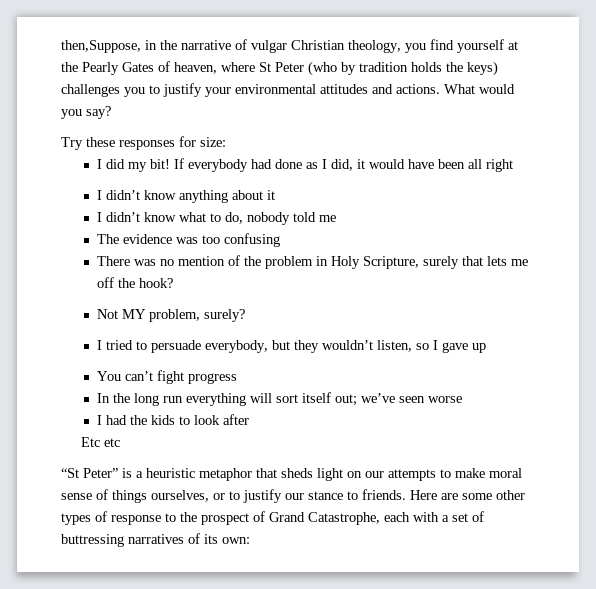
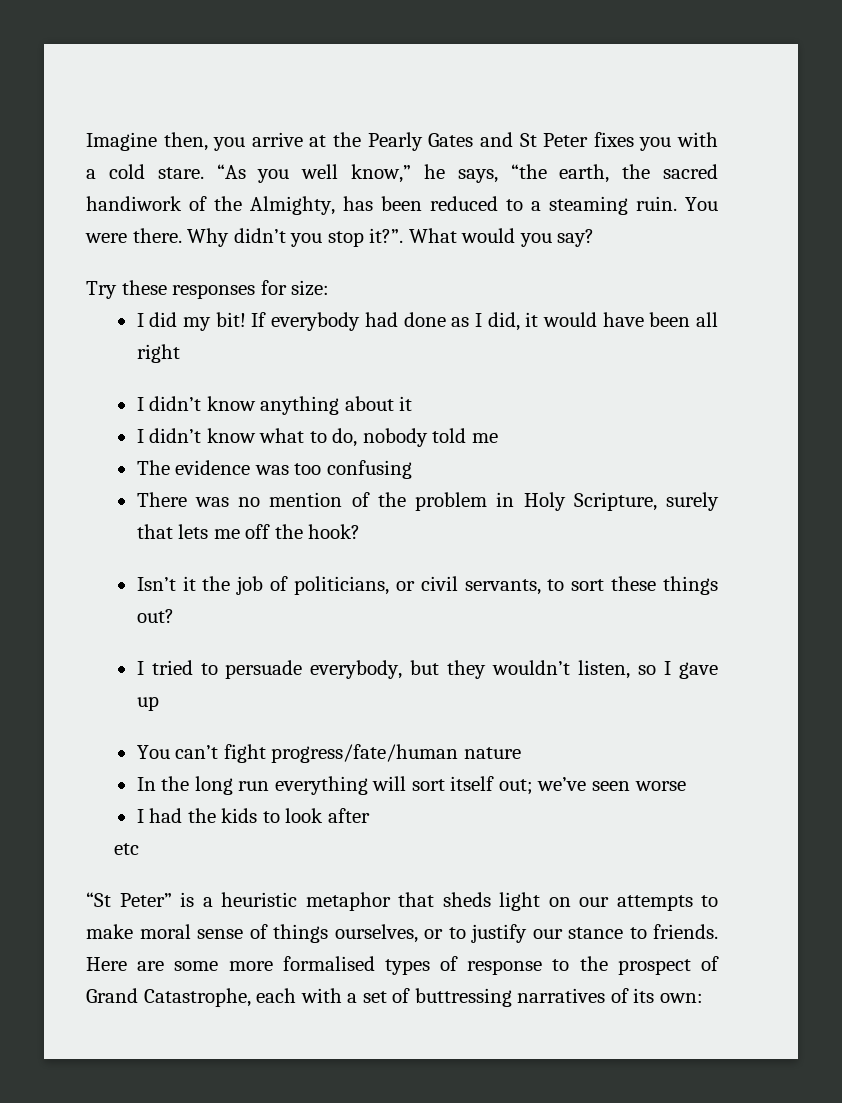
[61,39,518,53] [61,61,498,76] [61,83,440,97] then,Suppose, in the narrative of vulgar Christian theology, you find yourself at the Pearly Gates of heaven, where St Peter (who by tradition holds the keys) challenges you to justify your environmental attitudes and actions. -> [86,132,719,151] [86,164,718,183] [86,196,718,215] [85,228,404,247] Imagine then, you arrive at the Pearly Gates and St Peter fixes you with a cold stare. “As you well know,” he says, “the earth, the sacred handiwork of the Almighty, has been reduced to a steaming ruin. You were there. Why didn’t you stop it?”.
[97,309,246,322] Not MY problem, surely? -> [136,576,718,595] [136,609,174,623] Isn’t it the job of politicians, or civil servants, to sort these things out?
[188,373,238,384] progress -> [271,744,521,763] progress/fate/human nature
[81,437,101,447] Etc -> (370, 815) none
[496,490,525,500] other -> [228,956,375,971] more formalised

